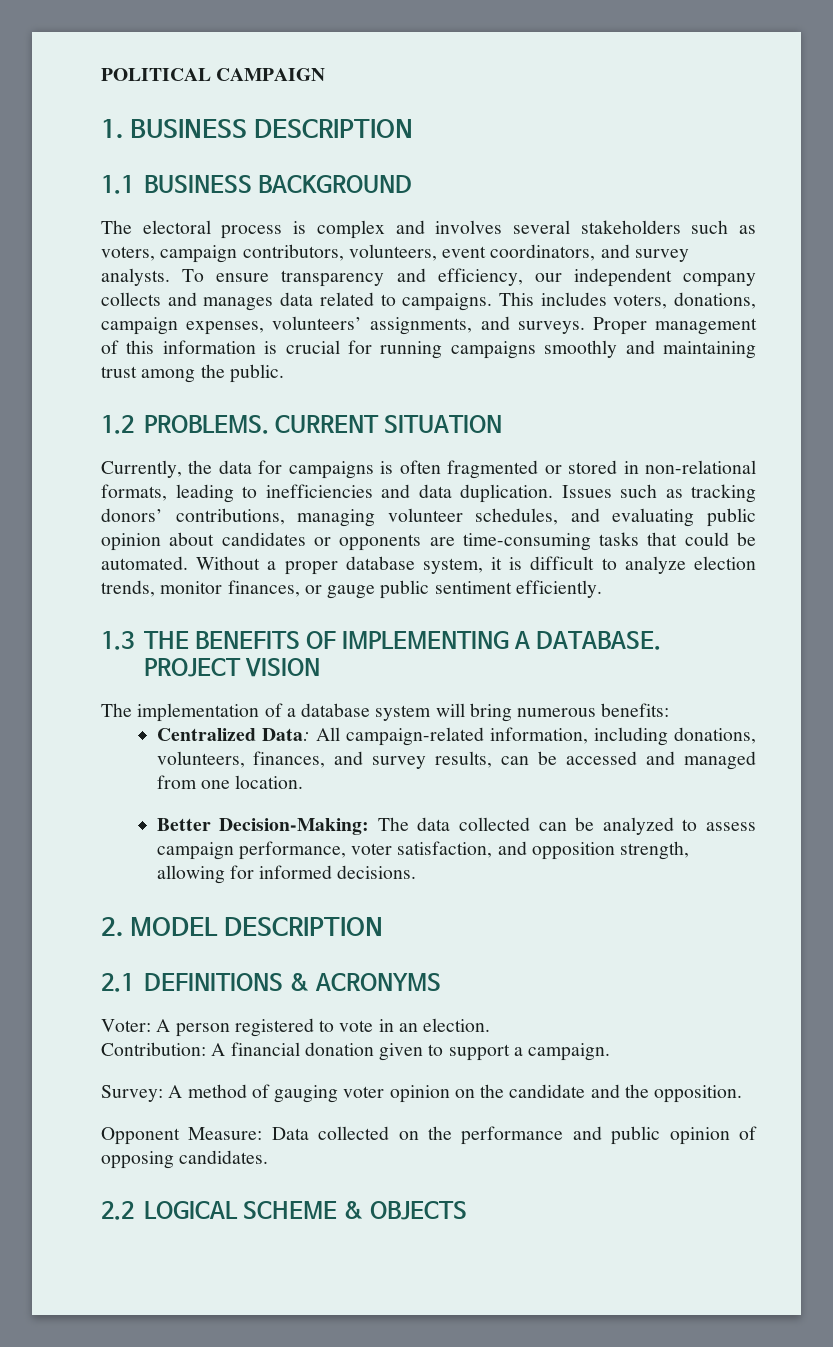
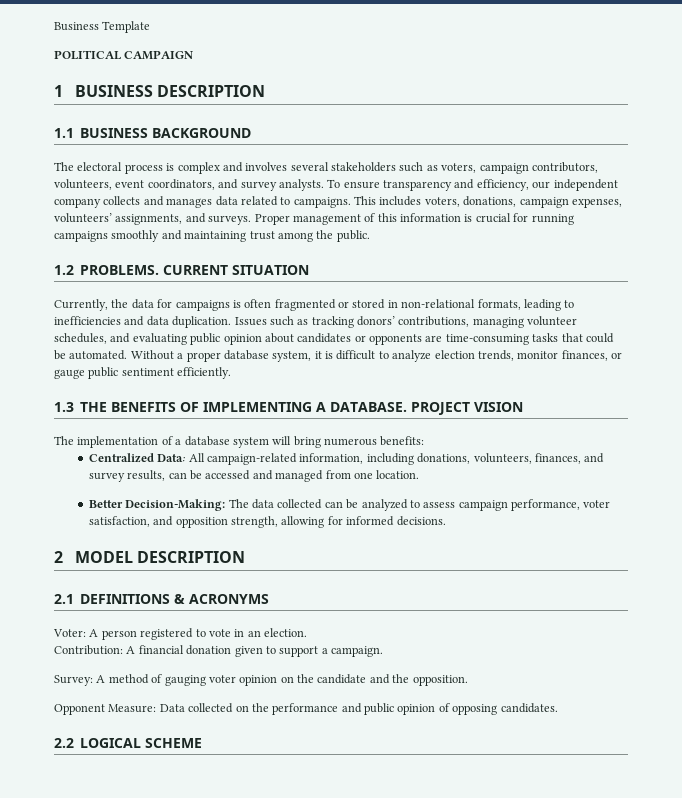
(101, 74) none -> [54,21,151,33] Business Template //
[101,119,123,139] 1. -> [54,85,63,97] 1
[101,917,123,937] 2. -> [54,551,63,563] 2
[342,1201,467,1220] & OBJECTS -> (203, 743) none

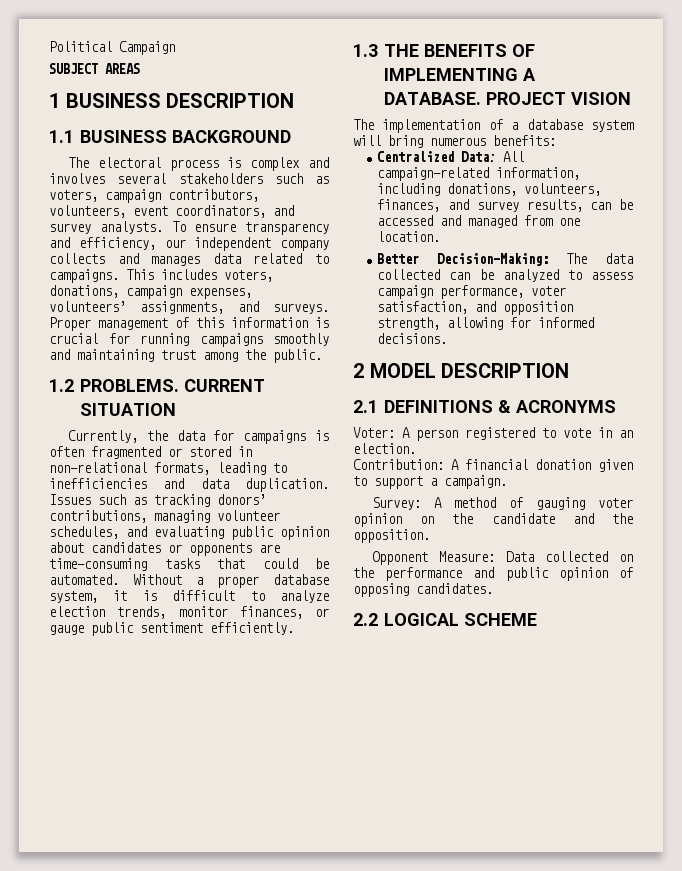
[54,21,151,33] [54,50,194,60] Business Template // POLITICAL CAMPAIGN -> [49,41,175,55] [49,63,140,74] Political Campaign // SUBJECT AREAS

